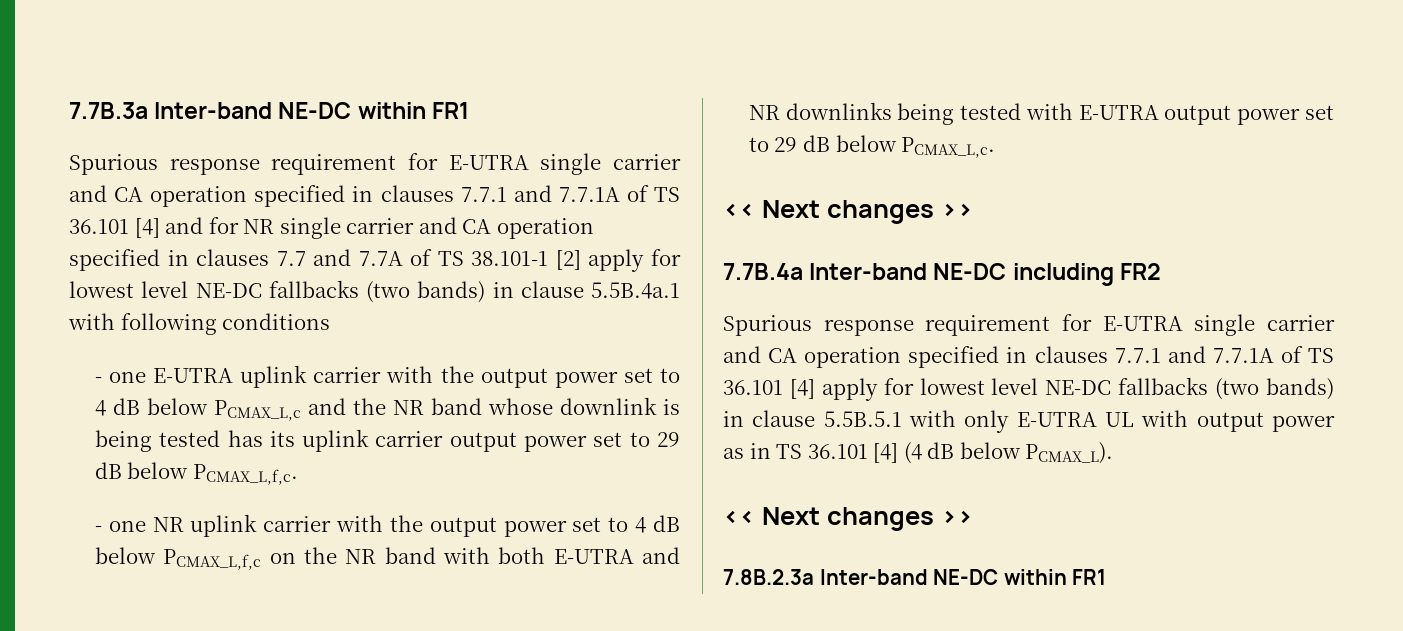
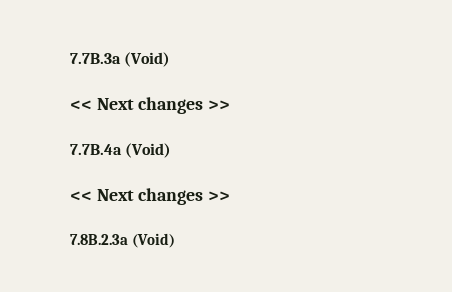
[154,102,469,119] [69,153,681,175] [69,185,681,207] [69,217,594,239] [69,249,681,272] [69,280,680,303] [68,313,331,335] [94,365,680,388] [94,397,680,421] [94,429,681,452] [94,462,298,485] [94,514,681,537] [94,547,681,570] [748,102,1334,125] [748,135,996,158] Inter-band NE-DC within FR1 // Spurious response requirement for E-UTRA single carrier and CA operation specified in clauses 7.7.1 and 7.7.1A of TS 36.101 [4] and for NR single carrier and CA operation specified in clauses 7.7 and 7.7A of TS 38.101-1 [2] apply for lowest level NE-DC fallbacks (two bands) in clause 5.5B.4a.1 with following conditions // - one E-UTRA uplink carrier with the output power set to 4 dB below PCMAX_L,c and the NR band whose downlink is being tested has its uplink carrier output power set to 29 dB below PCMAX_L,f,c. // - one NR uplink carrier with the output power set to 4 dB below PCMAX_L,f,c on the NR band with both E-UTRA and NR downlinks being tested with E-UTRA output power set to 29 dB below PCMAX_L,c. -> [124,52,171,67] (Void)
[809,263,1161,286] [723,314,1335,336] [723,346,1334,368] [723,377,1334,401] [723,410,1335,433] [723,442,1114,464] Inter-band NE-DC including FR2 // Spurious response requirement for E-UTRA single carrier and CA operation specified in clauses 7.7.1 and 7.7.1A of TS 36.101 [4] apply for lowest level NE-DC fallbacks (two bands) in clause 5.5B.5.1 with only E-UTRA UL with output power as in TS 36.101 [4] (4 dB below PCMAX_L). -> [125,143,172,158] (Void)
[819,569,1107,585] Inter-band NE-DC within FR1 -> [132,233,176,248] (Void)

